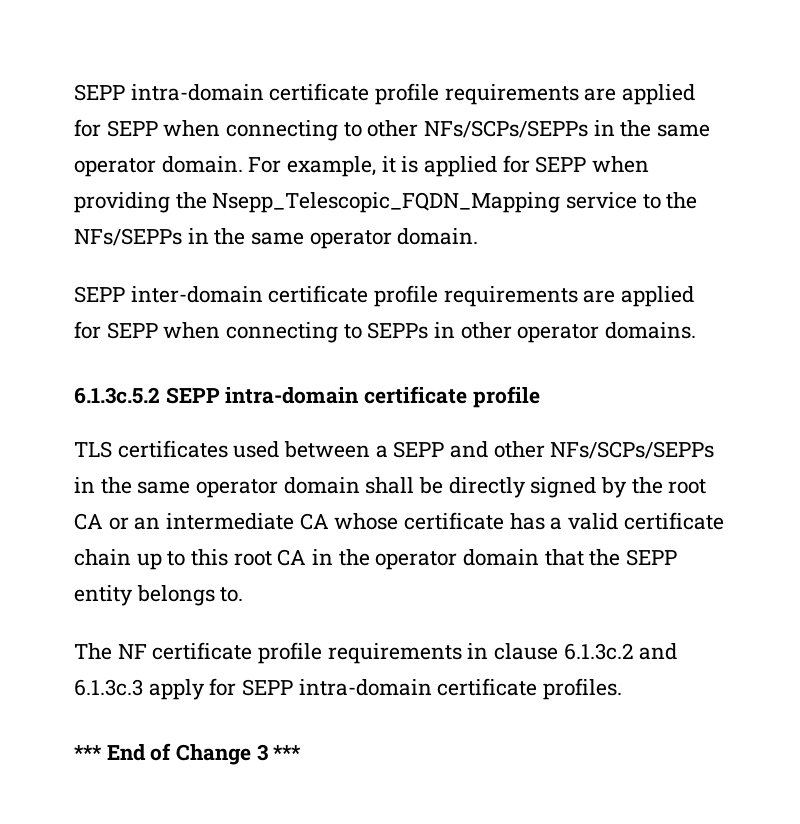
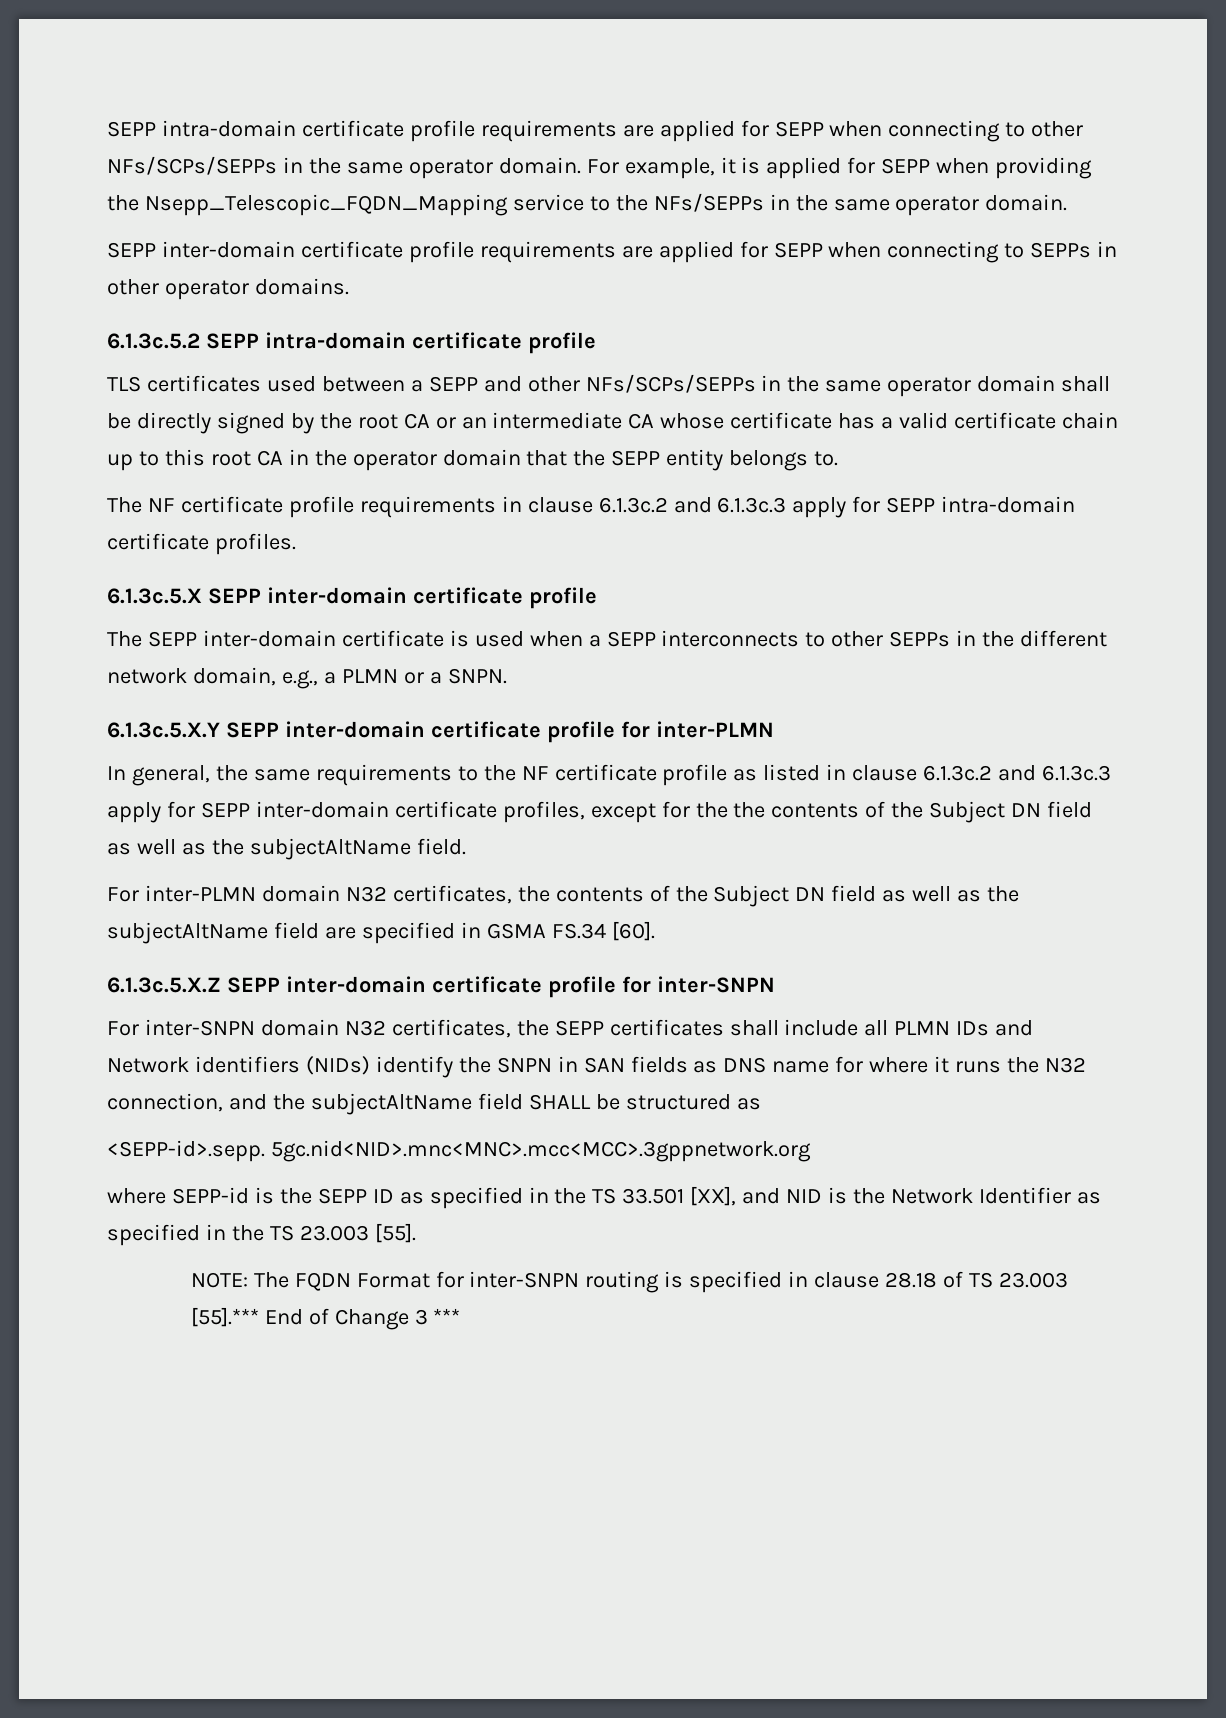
[74,745,102,760] *** -> [107,587,597,609] [107,630,1108,647] [107,667,507,689] [107,721,774,743] [107,764,1112,786] [107,801,1093,823] [107,838,466,860] [107,885,1020,907] [107,921,655,944] [107,976,775,998] [107,1019,1034,1038] [107,1056,1086,1078] [107,1093,761,1115] [107,1140,811,1162] [107,1186,1101,1209] [107,1223,416,1246] [190,1271,1068,1293] [190,1307,259,1327] 6.1.3c.5.X SEPP inter-domain certificate profile // The SEPP inter-domain certificate is used when a SEPP interconnects to other SEPPs in the different network domain, e.g., a PLMN or a SNPN. // 6.1.3c.5.X.Y SEPP inter-domain certificate profile for inter-PLMN // In general, the same requirements to the NF certificate profile as listed in clause 6.1.3c.2 and 6.1.3c.3 apply for SEPP inter-domain certificate profiles, except for the the contents of the Subject DN field as well as the subjectAltName field. // For inter-PLMN domain N32 certificates, the contents of the Subject DN field as well as the subjectAltName field are specified in GSMA FS.34 [60]. // 6.1.3c.5.X.Z SEPP inter-domain certificate profile for inter-SNPN // For inter-SNPN domain N32 certificates, the SEPP certificates shall include all PLMN IDs and Network identifiers (NIDs) identify the SNPN in SAN fields as DNS name for where it runs the N32 connection, and the subjectAltName field SHALL be structured as // <SEPP-id>.sepp. 5gc.nid<NID>.mnc<MNC>.mcc<MCC>.3gppnetwork.org // where SEPP-id is the SEPP ID as specified in the TS 33.501 [XX], and NID is the Network Identifier as specified in the TS 23.003 [55]. // NOTE: The FQDN Format for inter-SNPN routing is specified in clause 28.18 of TS 23.003 [55].***

